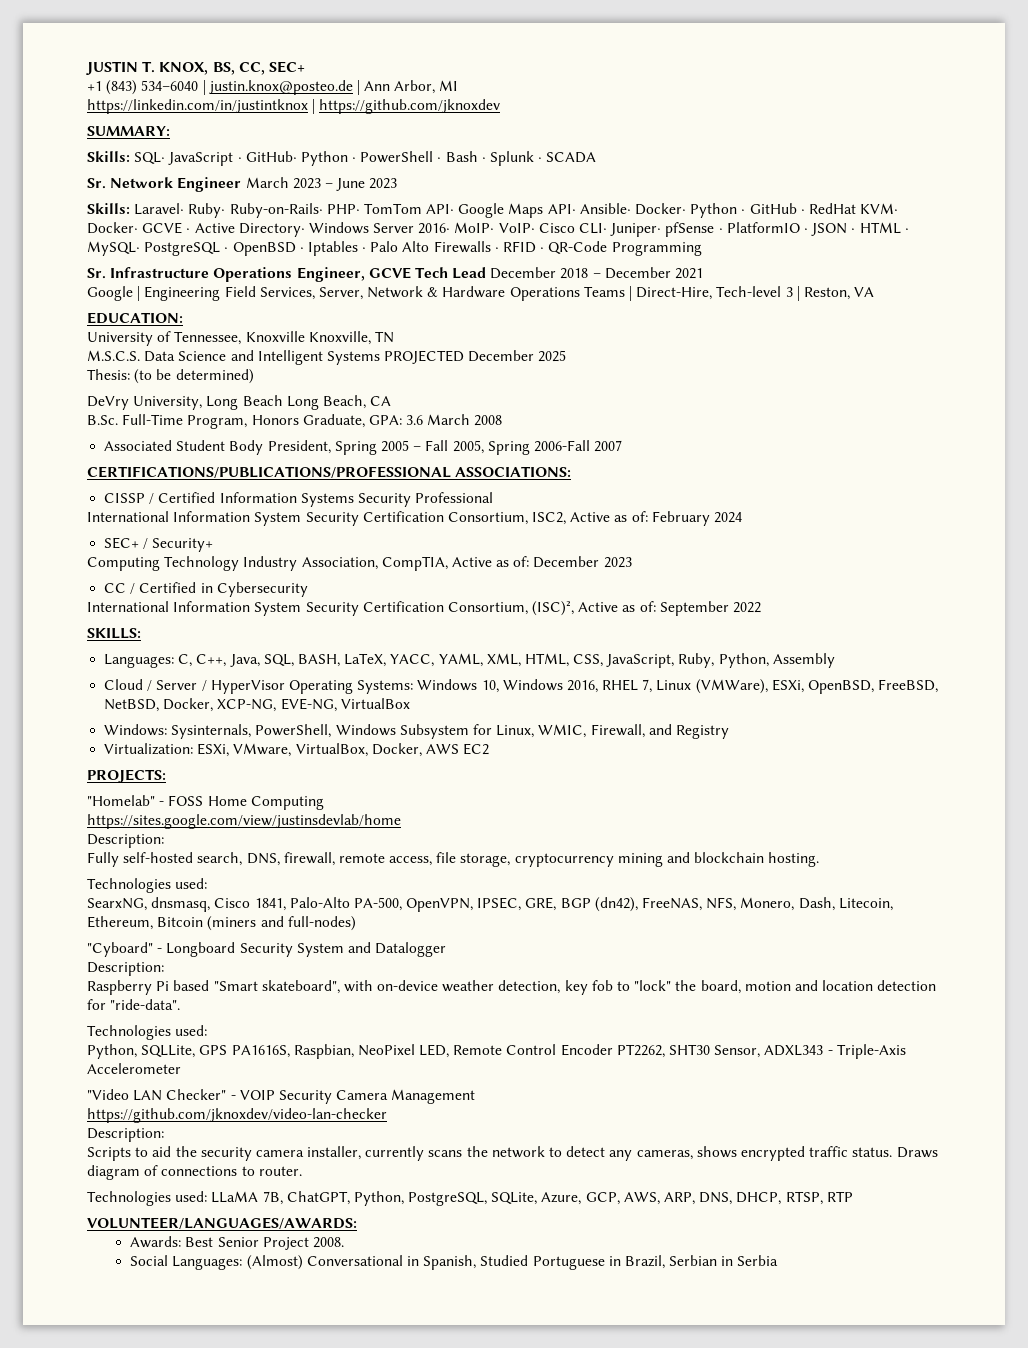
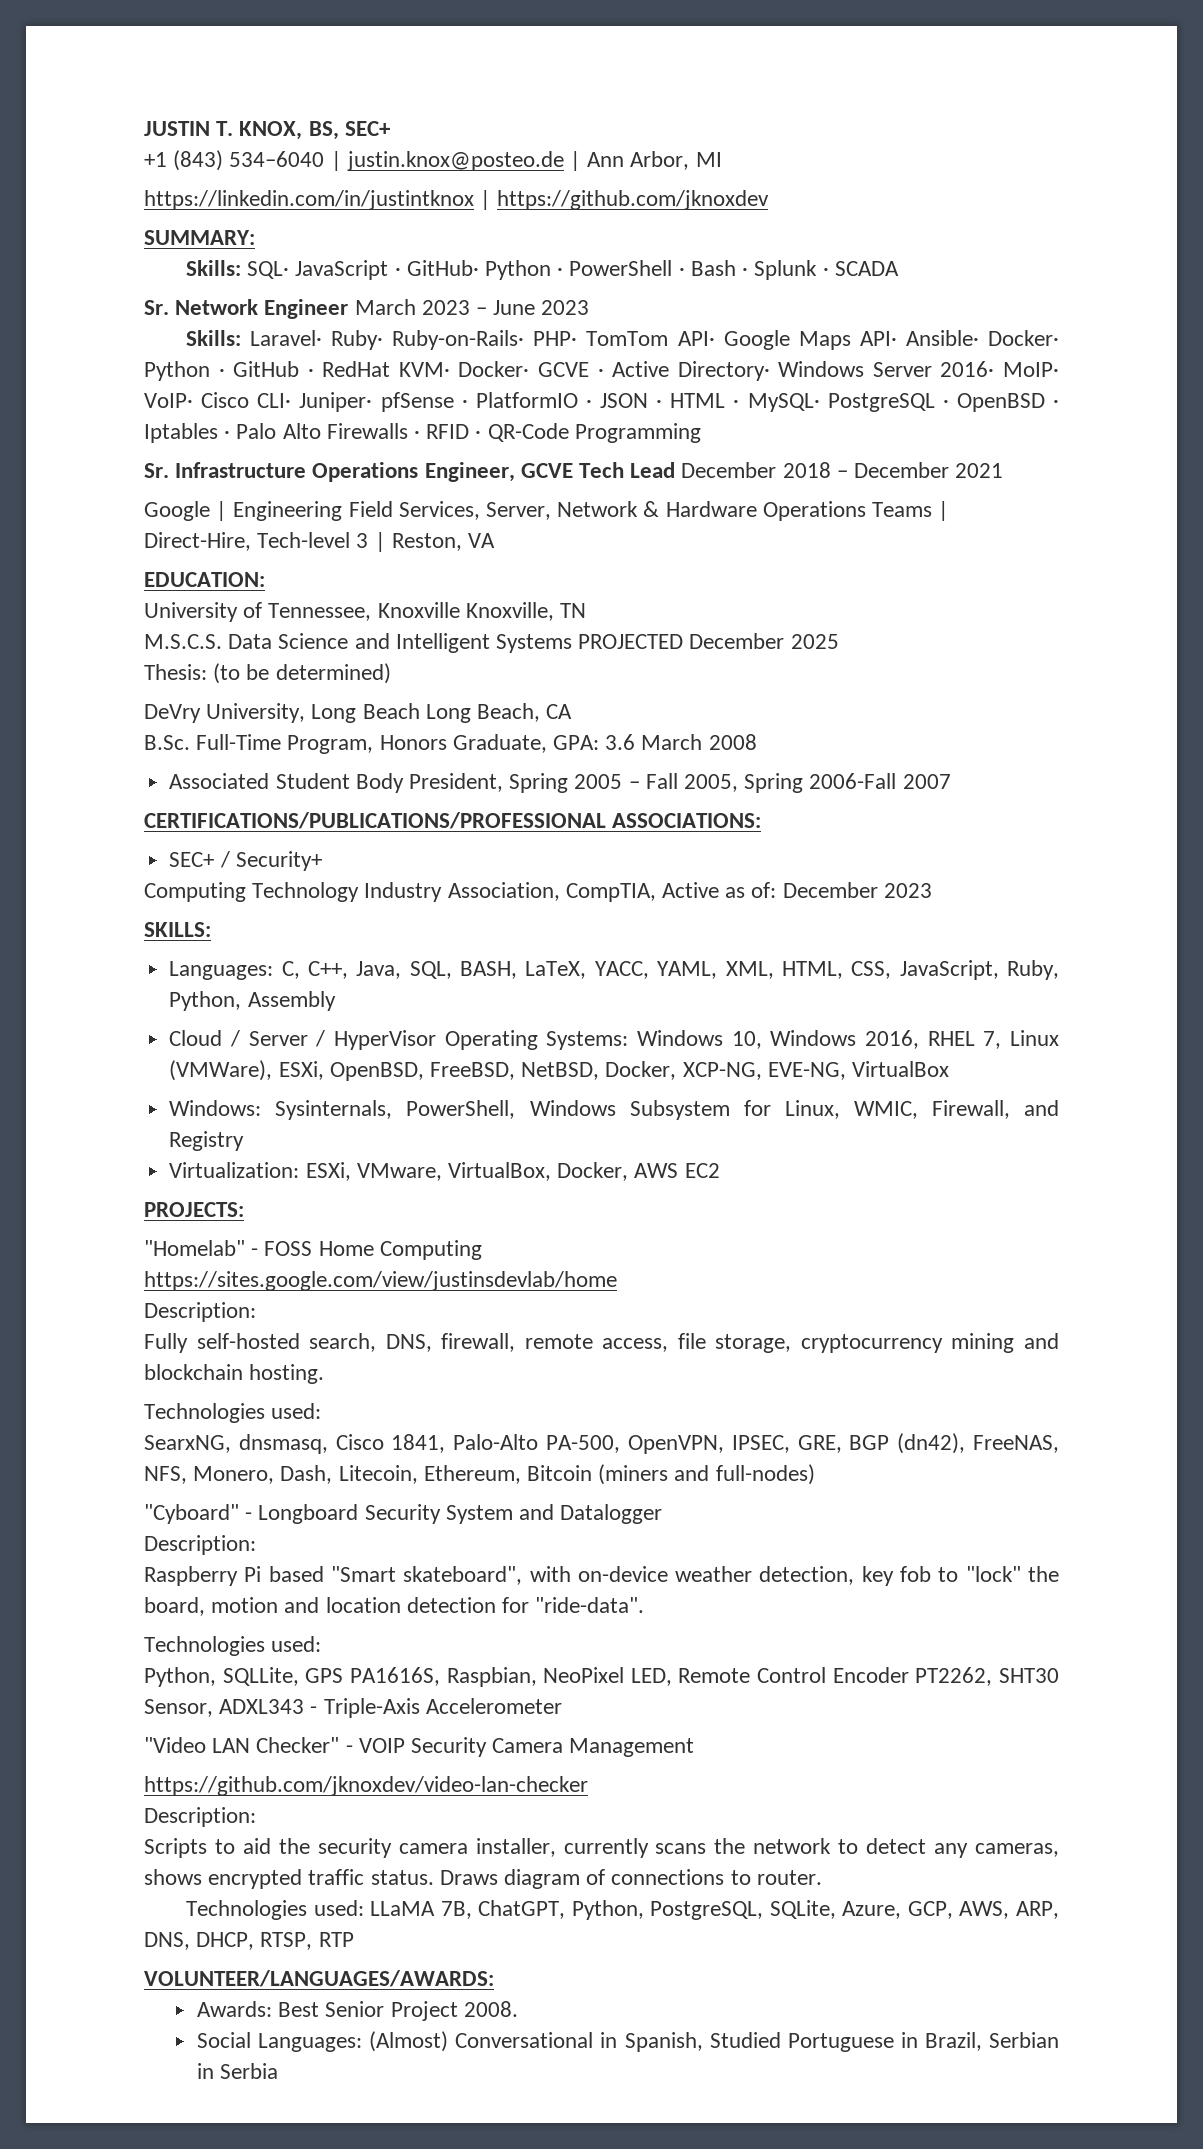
[238,62,265,75] CC, -> (339, 130) none
[104,492,494,507] [87,511,743,526] // CISSP / Certified Information Systems Security Professional // International Information System Security Certification Consortium, ISC2, Active as of: February 2024 -> (762, 820) none
[104,582,308,597] [87,601,762,616] // CC / Certified in Cybersecurity // International Information System Security Certification Consortium, (ISC)², Active as of: September 2022 -> (932, 890) none

